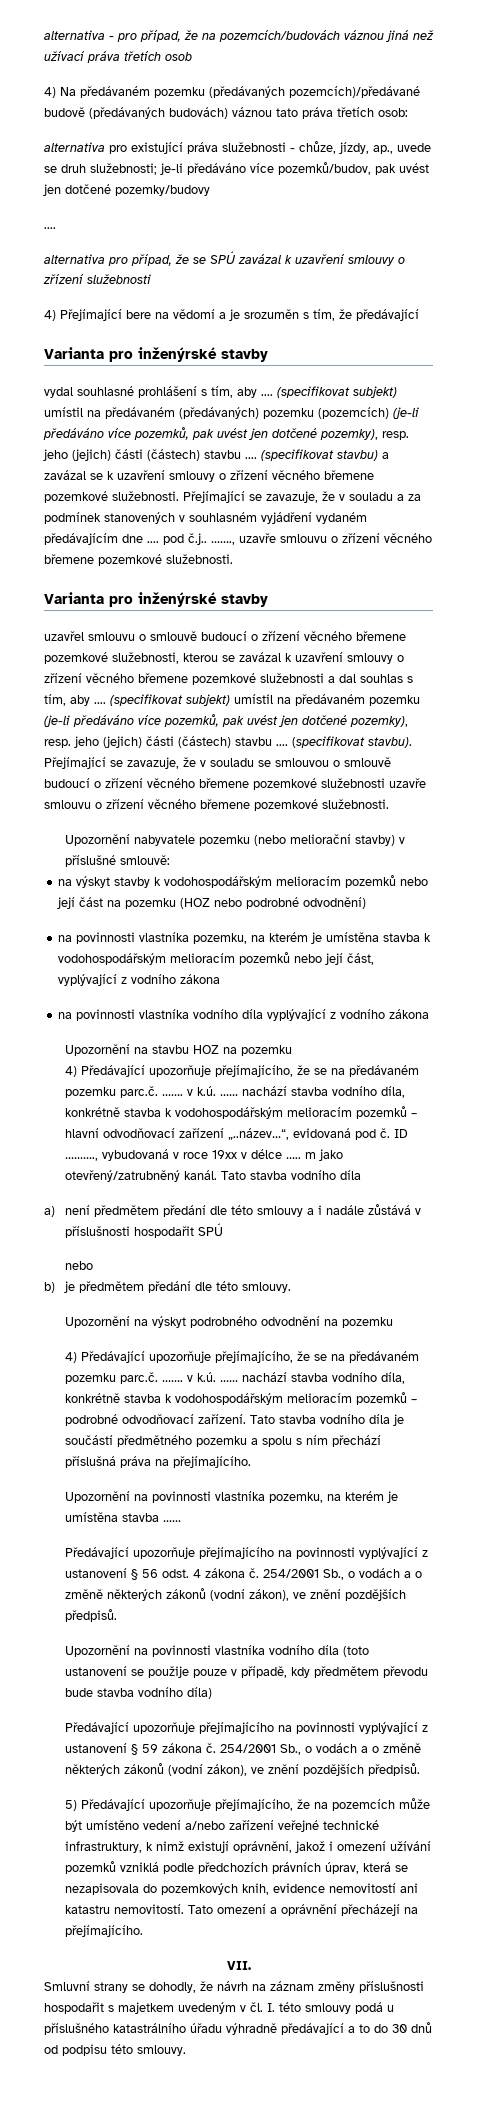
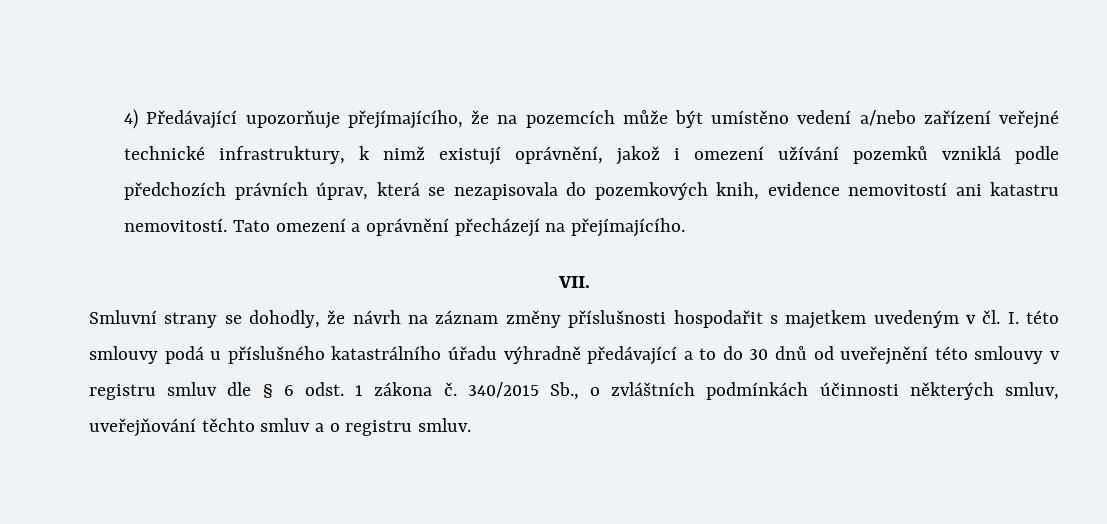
[44,30,434,42] [44,51,192,63] [44,86,420,98] [44,107,408,119] [44,141,431,154] [44,162,429,175] [43,184,210,196] [44,227,56,229] [44,251,405,266] [43,274,151,284] [44,309,419,321] [44,347,268,362] [44,386,397,398] [44,407,419,419] [43,427,409,440] [43,449,389,461] [44,470,374,482] [44,491,421,503] [44,512,367,524] [44,533,432,545] [44,554,233,566] [44,592,268,607] [44,631,406,641] [44,652,404,664] [44,673,413,685] [44,694,420,706] [44,714,408,727] [44,736,412,748] [44,757,391,769] [44,778,426,790] [44,799,389,811] [64,834,405,846] [64,855,170,867] [58,875,429,888] [57,897,367,909] [58,932,432,944] [58,952,375,965] [58,974,221,986] [58,1009,430,1021] [64,1044,292,1056] [64,1065,419,1077] [64,1086,405,1098] [64,1106,417,1119] [64,1128,408,1140] [64,1149,343,1161] [64,1170,361,1182] [44,1204,421,1217] [64,1223,223,1238] [64,1261,93,1270] [44,1281,291,1293] [64,1316,393,1328] [64,1351,419,1363] [64,1372,405,1384] [64,1392,417,1405] [64,1414,404,1426] [64,1435,381,1447] [64,1456,251,1468] [64,1491,398,1503] [64,1512,181,1522] [64,1547,428,1559] [64,1568,422,1580] [64,1588,406,1601] [64,1609,117,1622] [64,1645,369,1657] [64,1666,428,1678] [64,1687,212,1699] [64,1722,428,1734] [64,1743,421,1755] [64,1763,420,1776] [64,1800,77,1811] alternativa - pro případ, že na pozemcích/budovách váznou jiná než užívací práva třetích osob // 4) Na předávaném pozemku (předávaných pozemcích)/předávané budově (předávaných budovách) váznou tato práva třetích osob: // alternativa pro existující práva služebnosti - chůze, jízdy, ap., uvede se druh služebnosti; je-li předáváno více pozemků/budov, pak uvést jen dotčené pozemky/budovy // .... // alternativa pro případ, že se SPÚ zavázal k uzavření smlouvy o zřízení služebnosti // 4) Přejímající bere na vědomí a je srozuměn s tím, že předávající // Varianta pro inženýrské stavby // vydal souhlasné prohlášení s tím, aby .... (specifikovat subjekt) umístil na předávaném (předávaných) pozemku (pozemcích) (je-li předáváno více pozemků, pak uvést jen dotčené pozemky), resp. jeho (jejich) části (částech) stavbu .... (specifikovat stavbu) a zavázal se k uzavření smlouvy o zřízení věcného břemene pozemkové služebnosti. Přejímající se zavazuje, že v souladu a za podmínek stanovených v souhlasném vyjádření vydaném předávajícím dne .... pod č.j.. ……., uzavře smlouvu o zřízení věcného břemene pozemkové služebnosti. // Varianta pro inženýrské stavby // uzavřel smlouvu o smlouvě budoucí o zřízení věcného břemene pozemkové služebnosti, kterou se zavázal k uzavření smlouvy o zřízení věcného břemene pozemkové služebnosti a dal souhlas s tím, aby .... (specifikovat subjekt) umístil na předávaném pozemku (je-li předáváno více pozemků, pak uvést jen dotčené pozemky), resp. jeho (jejich) části (částech) stavbu .... (specifikovat stavbu). Přejímající se zavazuje, že v souladu se smlouvou o smlouvě budoucí o zřízení věcného břemene pozemkové služebnosti uzavře smlouvu o zřízení věcného břemene pozemkové služebnosti. // Upozornění nabyvatele pozemku (nebo meliorační stavby) v příslušné smlouvě: // na výskyt stavby k vodohospodářským melioracím pozemků nebo její část na pozemku (HOZ nebo podrobné odvodnění) // na povinnosti vlastníka pozemku, na kterém je umístěna stavba k vodohospodářským melioracím pozemků nebo její část, vyplývající z vodního zákona // na povinnosti vlastníka vodního díla vyplývající z vodního zákona // Upozornění na stavbu HOZ na pozemku // 4) Předávající upozorňuje přejímajícího, že se na předávaném pozemku parc.č. ……. v k.ú. …… nachází stavba vodního díla, konkrétně stavba k vodohospodářským melioracím pozemků – hlavní odvodňovací zařízení „..název…“, evidovaná pod č. ID ………., vybudovaná v roce 19xx v délce ….. m jako otevřený/zatrubněný kanál. Tato stavba vodního díla // a) není předmětem předání dle této smlouvy a i nadále zůstává v příslušnosti hospodařit SPÚ // nebo // b) je předmětem předání dle této smlouvy. // Upozornění na výskyt podrobného odvodnění na pozemku // 4) Předávající upozorňuje přejímajícího, že se na předávaném pozemku parc.č. ……. v k.ú. …… nachází stavba vodního díla, konkrétně stavba k vodohospodářským melioracím pozemků – podrobné odvodňovací zařízení. Tato stavba vodního díla je součástí předmětného pozemku a spolu s ním přechází příslušná práva na přejímajícího. // Upozornění na povinnosti vlastníka pozemku, na kterém je umístěna stavba …… // Předávající upozorňuje přejímajícího na povinnosti vyplývající z ustanovení § 56 odst. 4 zákona č. 254/2001 Sb., o vodách a o změně některých zákonů (vodní zákon), ve znění pozdějších předpisů. // Upozornění na povinnosti vlastníka vodního díla (toto ustanovení se použije pouze v případě, kdy předmětem převodu bude stavba vodního díla) // Předávající upozorňuje přejímajícího na povinnosti vyplývající z ustanovení § 59 zákona č. 254/2001 Sb., o vodách a o změně některých zákonů (vodní zákon), ve znění pozdějších předpisů. // 5) -> [124,109,139,129] 4)
[62,2044,186,2056] podpisu této smlouvy. -> [840,346,1061,365] [89,382,1059,400] [89,418,472,437] uveřejnění této smlouvy v registru smluv dle § 6 odst. 1 zákona č. 340/2015 Sb., o zvláštních podmínkách účinnosti některých smluv, uveřejňování těchto smluv a o registru smluv.

